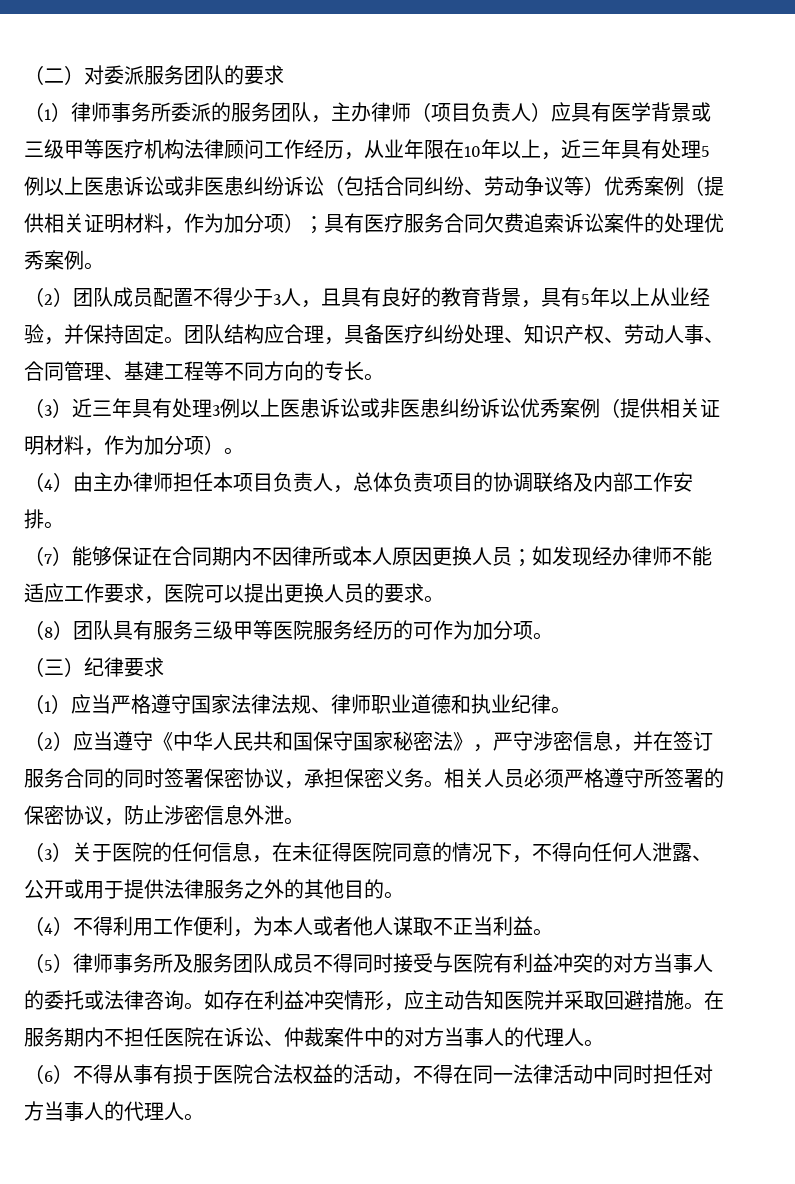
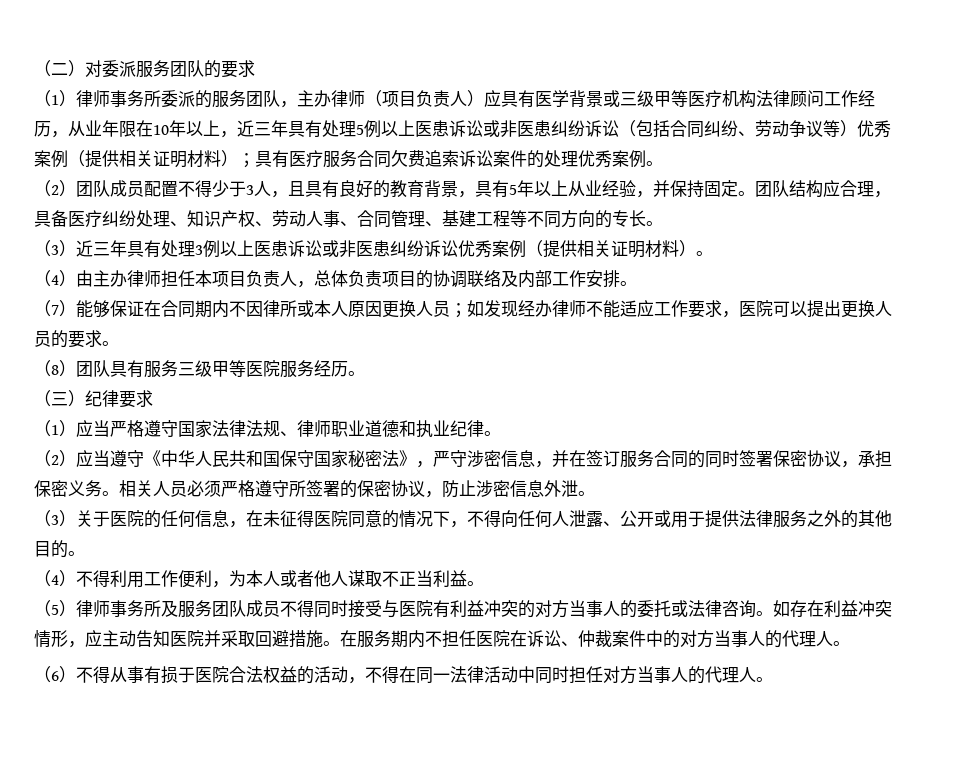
[164,213,284,234] ，作为加分项 -> (221, 158) none
[84,435,204,456] ，作为加分项 -> (679, 248) none
[393,620,533,640] 的可作为加分项 -> (348, 369) none

